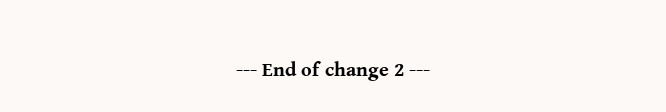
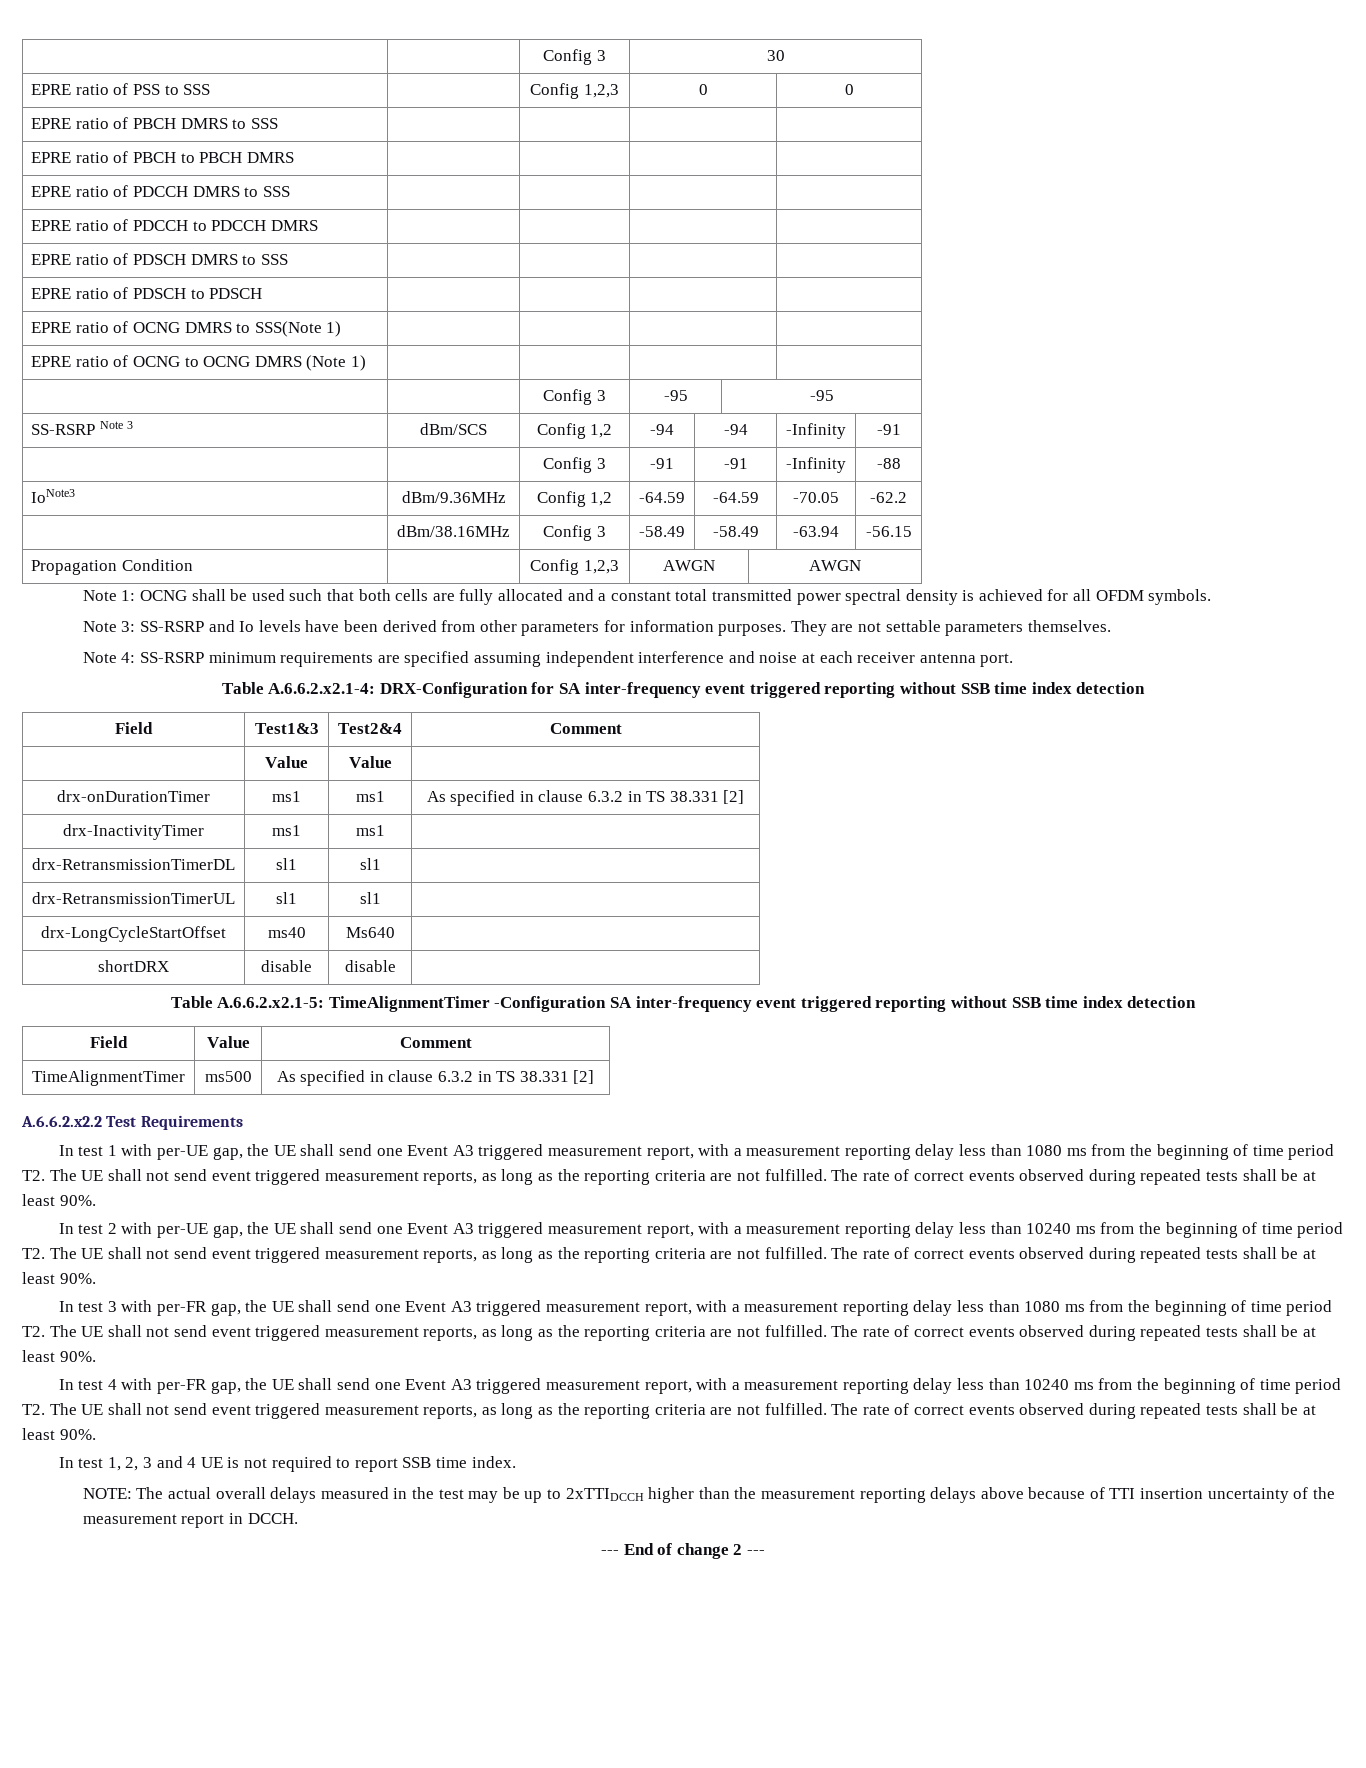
(235, 73) none -> [543,49,606,65] [766,50,785,61] [31,83,211,95] [530,83,619,99] [698,84,708,95] [844,84,854,95] [31,117,278,129] [31,151,294,163] [31,185,290,197] [31,219,318,231] [31,253,288,265] [31,287,263,299] [31,321,342,337] [31,355,367,371] [543,389,606,405] [663,390,688,401] [809,390,834,401] [31,421,134,435] [420,423,487,435] [536,423,613,439] [650,424,674,435] [723,424,748,435] [786,423,846,439] [876,424,901,435] [543,457,606,473] [650,458,674,469] [723,458,748,469] [786,457,846,473] [876,458,901,469] [31,489,76,503] [401,491,506,503] [536,491,613,507] [639,492,685,503] [712,492,759,503] [793,492,839,503] [870,492,907,503] [397,525,510,537] [543,525,606,541] [639,526,685,537] [712,526,759,537] [793,526,839,537] [865,526,912,537] [31,559,193,575] [530,559,619,575] [663,560,715,571] [809,560,861,571] [82,589,1212,605] [82,620,1111,636] [82,651,1014,667] [221,682,1146,698] [115,722,153,734] [254,723,319,734] [338,723,402,734] [549,723,622,734] [265,756,308,768] [348,756,392,768] [57,790,210,802] [272,791,301,802] [355,791,385,802] [426,790,745,806] [63,824,204,840] [272,825,301,836] [355,825,385,836] [31,858,235,870] [276,858,297,870] [359,858,381,870] [31,892,235,904] [276,892,297,904] [359,892,381,904] [41,926,226,942] [267,927,306,938] [345,927,395,938] [98,960,169,972] [261,960,312,972] [344,960,396,972] [170,996,1197,1012] [90,1036,128,1048] [206,1036,250,1048] [399,1037,472,1048] [31,1070,185,1086] [204,1071,252,1082] [276,1070,595,1086] [21,1115,243,1130] [58,1144,1335,1160] [22,1169,1316,1185] [22,1194,96,1206] [58,1222,1344,1238] [22,1247,1316,1263] [22,1272,96,1284] [58,1300,1333,1316] [22,1325,1316,1341] [22,1350,96,1362] [58,1378,1342,1394] [22,1403,1316,1419] [22,1428,96,1440] [58,1456,516,1472] [82,1487,1335,1503] [82,1513,298,1528] | | Config 3 | 30 // EPRE ratio of PSS to SSS | | Config 1,2,3 | 0 | 0 // EPRE ratio of PBCH DMRS to SSS | | | | // EPRE ratio of PBCH to PBCH DMRS | | | | // EPRE ratio of PDCCH DMRS to SSS | | | | // EPRE ratio of PDCCH to PDCCH DMRS | | | | // EPRE ratio of PDSCH DMRS to SSS | | | | // EPRE ratio of PDSCH to PDSCH | | | | // EPRE ratio of OCNG DMRS to SSS(Note 1) | | | | // EPRE ratio of OCNG to OCNG DMRS (Note 1) | | | | // | | Config 3 | -95 | -95 // SS-RSRP Note 3 | dBm/SCS | Config 1,2 | -94 | -94 | -Infinity | -91 // | | Config 3 | -91 | -91 | -Infinity | -88 // IoNote3 | dBm/9.36MHz | Config 1,2 | -64.59 | -64.59 | -70.05 | -62.2 // | dBm/38.16MHz | Config 3 | -58.49 | -58.49 | -63.94 | -56.15 // Propagation Condition | | Config 1,2,3 | AWGN | AWGN // Note 1: OCNG shall be used such that both cells are fully allocated and a constant total transmitted power spectral density is achieved for all OFDM symbols. // Note 3: SS-RSRP and Io levels have been derived from other parameters for information purposes. They are not settable parameters themselves. // Note 4: SS-RSRP minimum requirements are specified assuming independent interference and noise at each receiver antenna port. // Table A.6.6.2.x2.1-4: DRX-Configuration for SA inter-frequency event triggered reporting without SSB time index detection // Field | Test1&3 | Test2&4 | Comment // | Value | Value | // drx-onDurationTimer | ms1 | ms1 | As specified in clause 6.3.2 in TS 38.331 [2] // drx-InactivityTimer | ms1 | ms1 | // drx-RetransmissionTimerDL | sl1 | sl1 | // drx-RetransmissionTimerUL | sl1 | sl1 | // drx-LongCycleStartOffset | ms40 | Ms640 | // shortDRX | disable | disable | // Table A.6.6.2.x2.1-5: TimeAlignmentTimer -Configuration SA inter-frequency event triggered reporting without SSB time index detection // Field | Value | Comment // TimeAlignmentTimer | ms500 | As specified in clause 6.3.2 in TS 38.331 [2] // A.6.6.2.x2.2 Test Requirements // In test 1 with per-UE gap, the UE shall send one Event A3 triggered measurement report, with a measurement reporting delay less than 1080 ms from the beginning of time period T2. The UE shall not send event triggered measurement reports, as long as the reporting criteria are not fulfilled. The rate of correct events observed during repeated tests shall be at least 90%. // In test 2 with per-UE gap, the UE shall send one Event A3 triggered measurement report, with a measurement reporting delay less than 10240 ms from the beginning of time period T2. The UE shall not send event triggered measurement reports, as long as the reporting criteria are not fulfilled. The rate of correct events observed during repeated tests shall be at least 90%. // In test 3 with per-FR gap, the UE shall send one Event A3 triggered measurement report, with a measurement reporting delay less than 1080 ms from the beginning of time period T2. The UE shall not send event triggered measurement reports, as long as the reporting criteria are not fulfilled. The rate of correct events observed during repeated tests shall be at least 90%. // In test 4 with per-FR gap, the UE shall send one Event A3 triggered measurement report, with a measurement reporting delay less than 10240 ms from the beginning of time period T2. The UE shall not send event triggered measurement reports, as long as the reporting criteria are not fulfilled. The rate of correct events observed during repeated tests shall be at least 90%. // In test 1, 2, 3 and 4 UE is not required to report SSB time index. // NOTE: The actual overall delays measured in the test may be up to 2xTTIDCCH higher than the measurement reporting delays above because of TTI insertion uncertainty of the measurement report in DCCH. //

